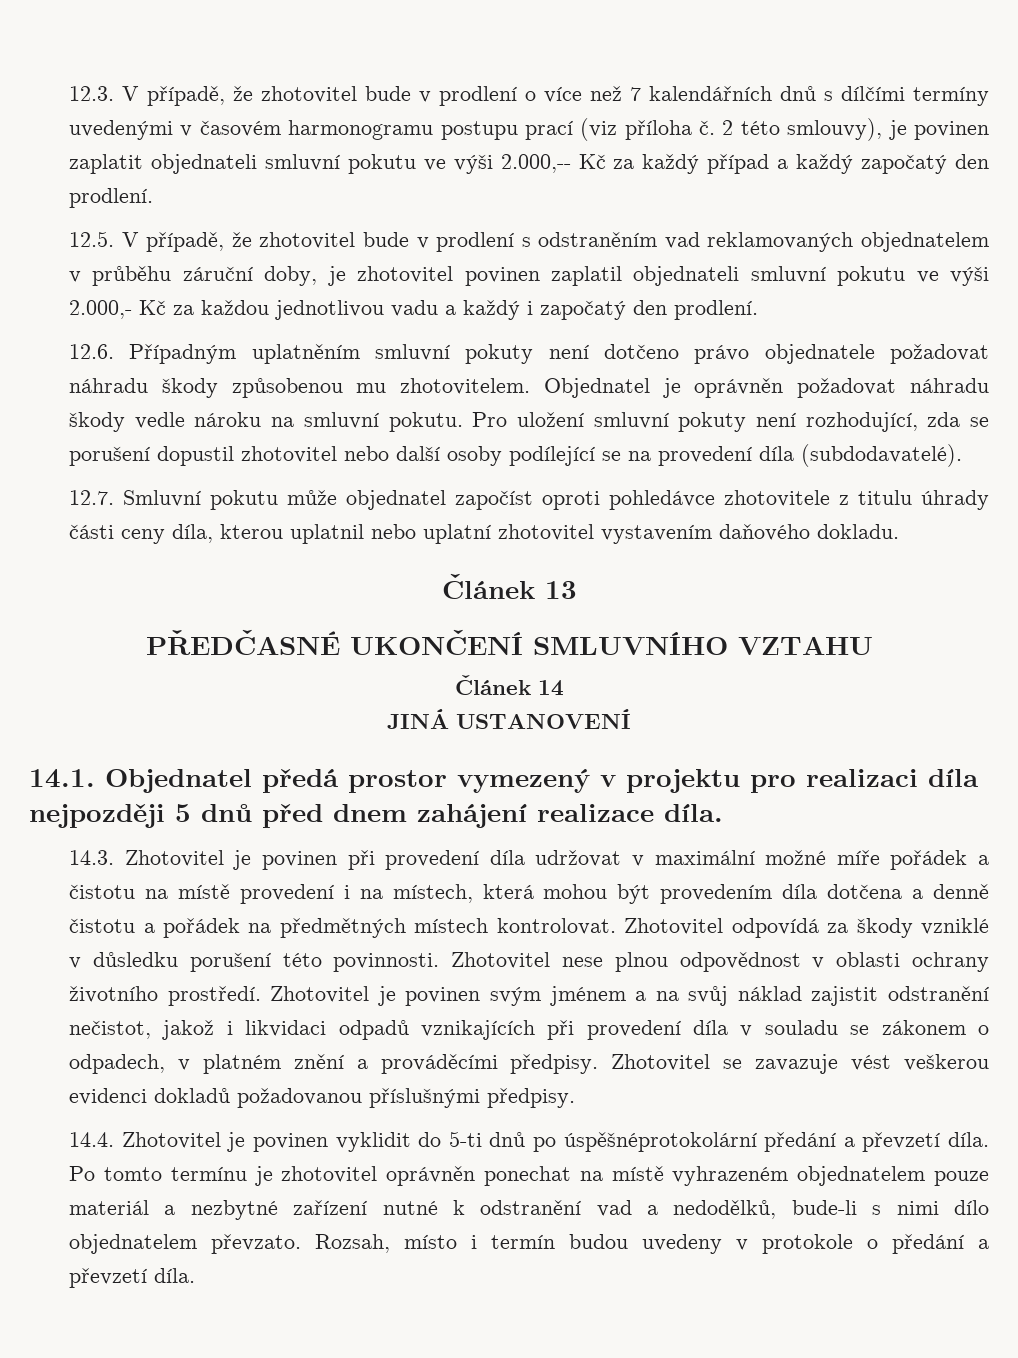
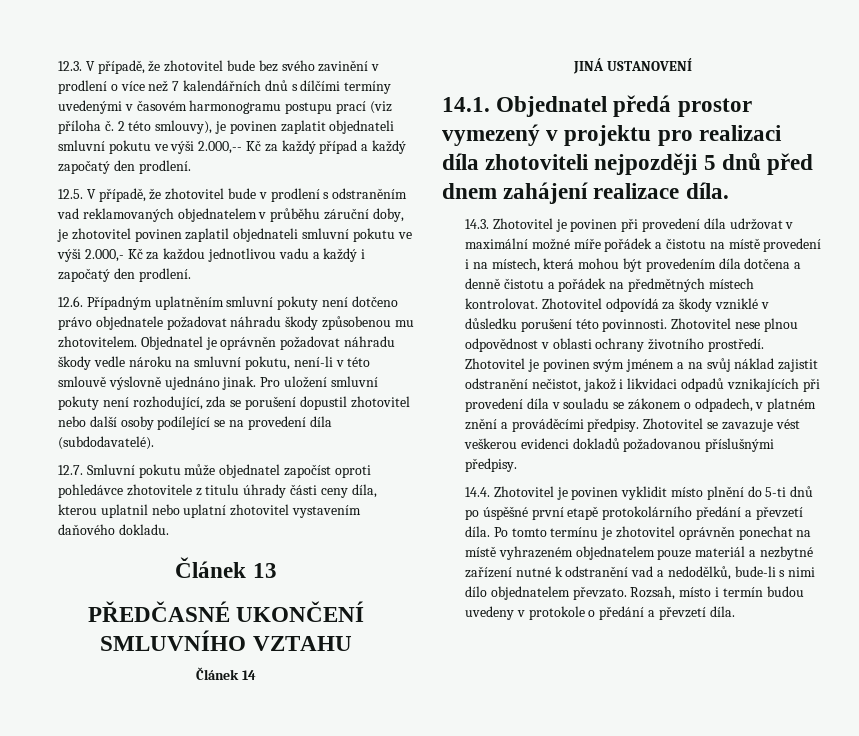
(412, 93) none -> [258,60,369,72] bez svého zavinění
[388,412,463,432] pokutu. -> [244,356,371,370] [58,376,257,390] pokutu, není-li v této smlouvě výslovně ujednáno jinak.
(979, 778) none -> [485,154,590,170] zhotoviteli
(411, 1142) none -> [670,486,744,500] místo plnění
[563,1132,757,1152] úspěšnéprotokolární -> [482,506,693,520] úspěšné první etapě protokolárního

